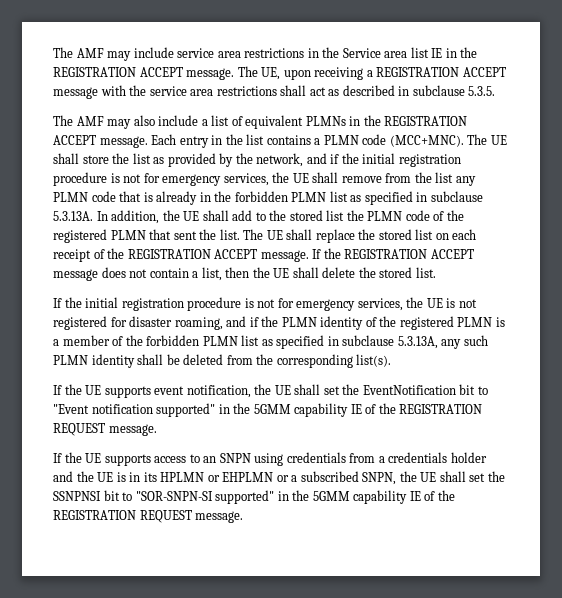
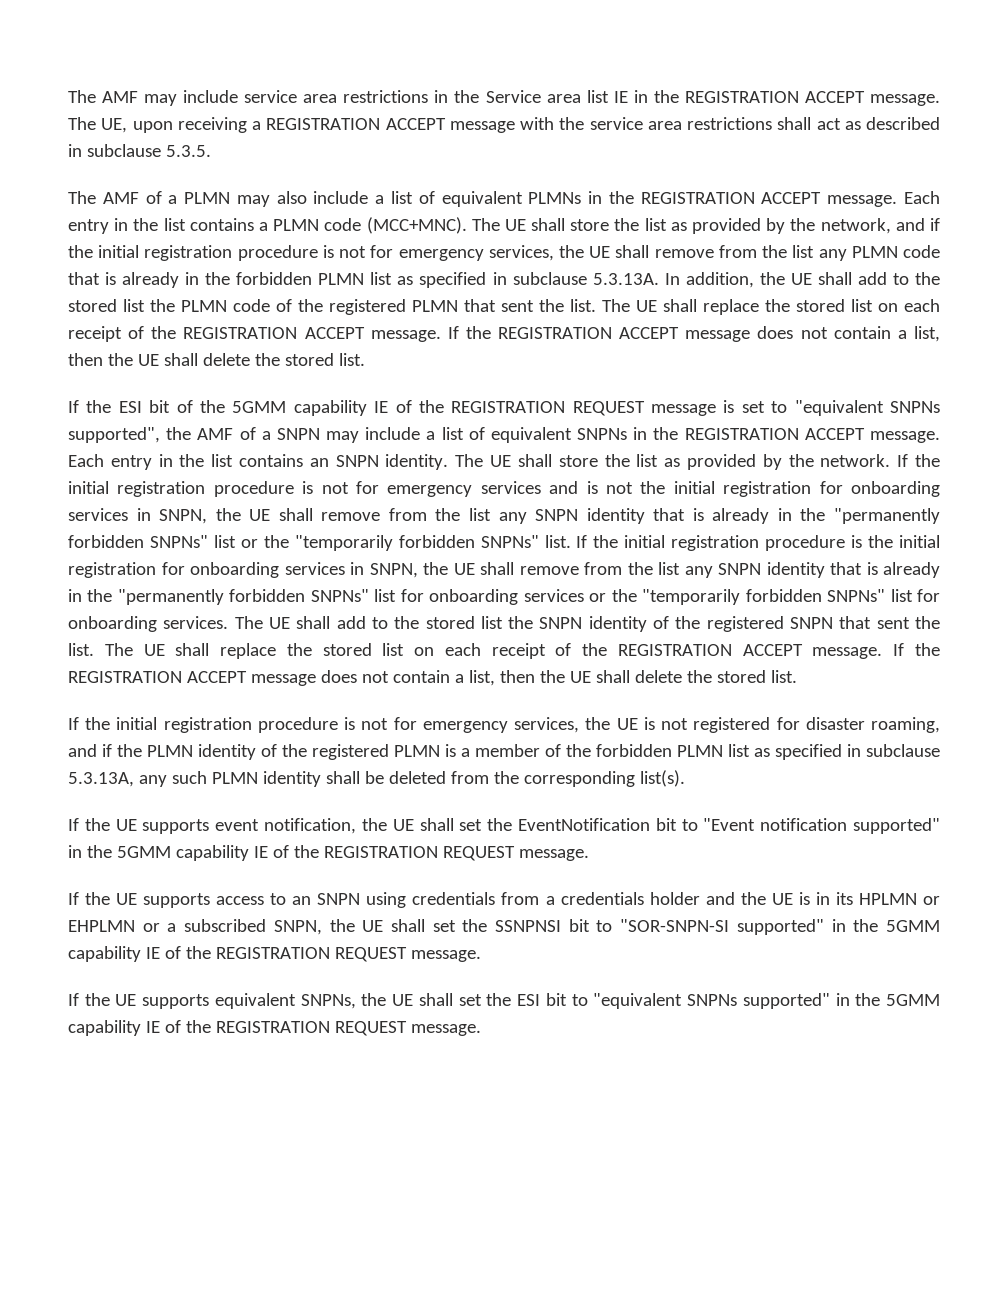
(104, 121) none -> [145,191,231,204] of a PLMN
(436, 272) none -> [68,400,940,416] [68,427,940,443] [68,454,941,470] [68,481,940,497] [68,508,940,524] [68,535,940,551] [68,562,940,578] [68,589,941,605] [68,616,940,632] [68,643,940,659] [68,670,797,686] // If the ESI bit of the 5GMM capability IE of the REGISTRATION REQUEST message is set to "equivalent SNPNs supported", the AMF of a SNPN may include a list of equivalent SNPNs in the REGISTRATION ACCEPT message. Each entry in the list contains an SNPN identity. The UE shall store the list as provided by the network. If the initial registration procedure is not for emergency services and is not the initial registration for onboarding services in SNPN, the UE shall remove from the list any SNPN identity that is already in the "permanently forbidden SNPNs" list or the "temporarily forbidden SNPNs" list. If the initial registration procedure is the initial registration for onboarding services in SNPN, the UE shall remove from the list any SNPN identity that is already in the "permanently forbidden SNPNs" list for onboarding services or the "temporarily forbidden SNPNs" list for onboarding services. The UE shall add to the stored list the SNPN identity of the registered SNPN that sent the list. The UE shall replace the stored list on each receipt of the REGISTRATION ACCEPT message. If the REGISTRATION ACCEPT message does not contain a list, then the UE shall delete the stored list.
(244, 517) none -> [68,993,940,1009] [68,1020,481,1036] // If the UE supports equivalent SNPNs, the UE shall set the ESI bit to "equivalent SNPNs supported" in the 5GMM capability IE of the REGISTRATION REQUEST message.

